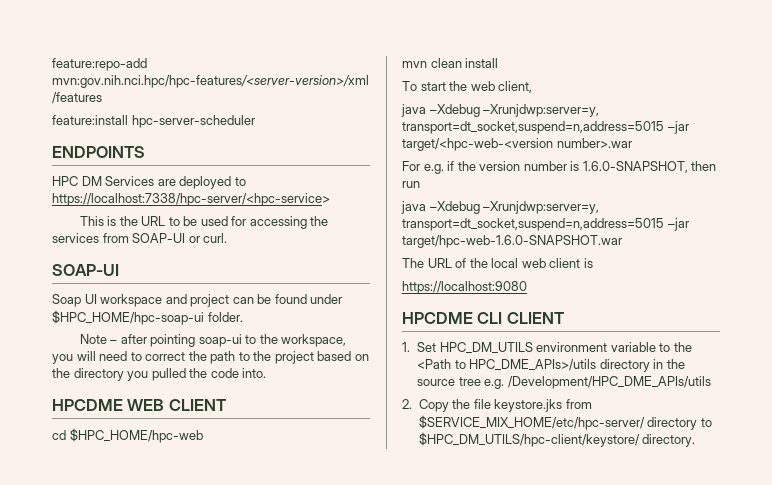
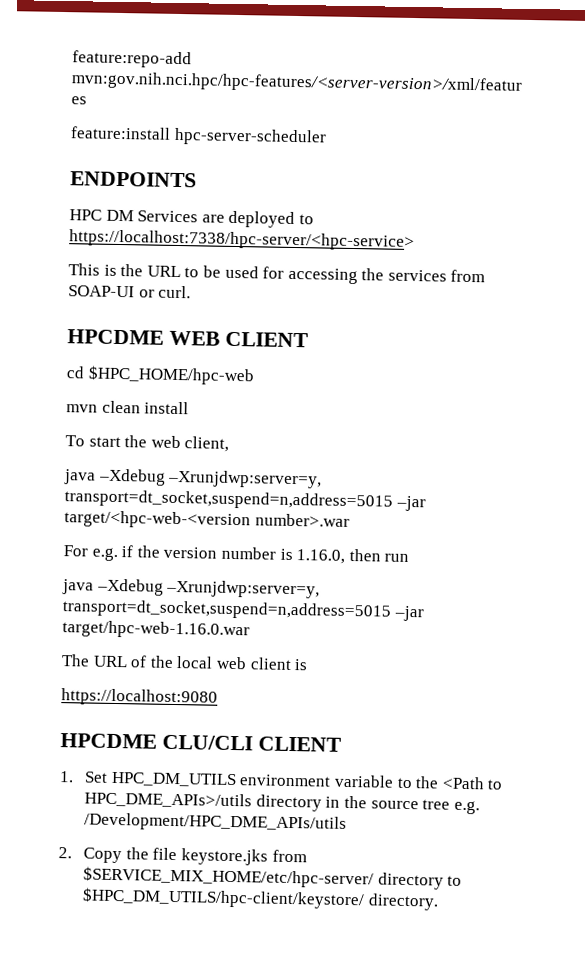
[52,264,119,276] [52,294,343,307] [52,310,243,325] [79,334,347,347] [52,351,369,364] [52,368,267,381] // SOAP-UI // Soap UI workspace and project can be found under $HPC_HOME/hpc-soap-ui folder. // Note – after pointing soap-ui to the workspace, you will need to correct the path to the project based on the directory you pulled the code into. -> (192, 292) none
[582,161,688,173] 1.6.0-SNAPSHOT, -> [296,549,346,564] 1.16.0,
[402,235,622,248] target/hpc-web-1.6.0-SNAPSHOT.war -> [62,620,250,640] target/hpc-web-1.16.0.war
[477,312,503,324] CLI -> [161,734,253,751] CLU/CLI

